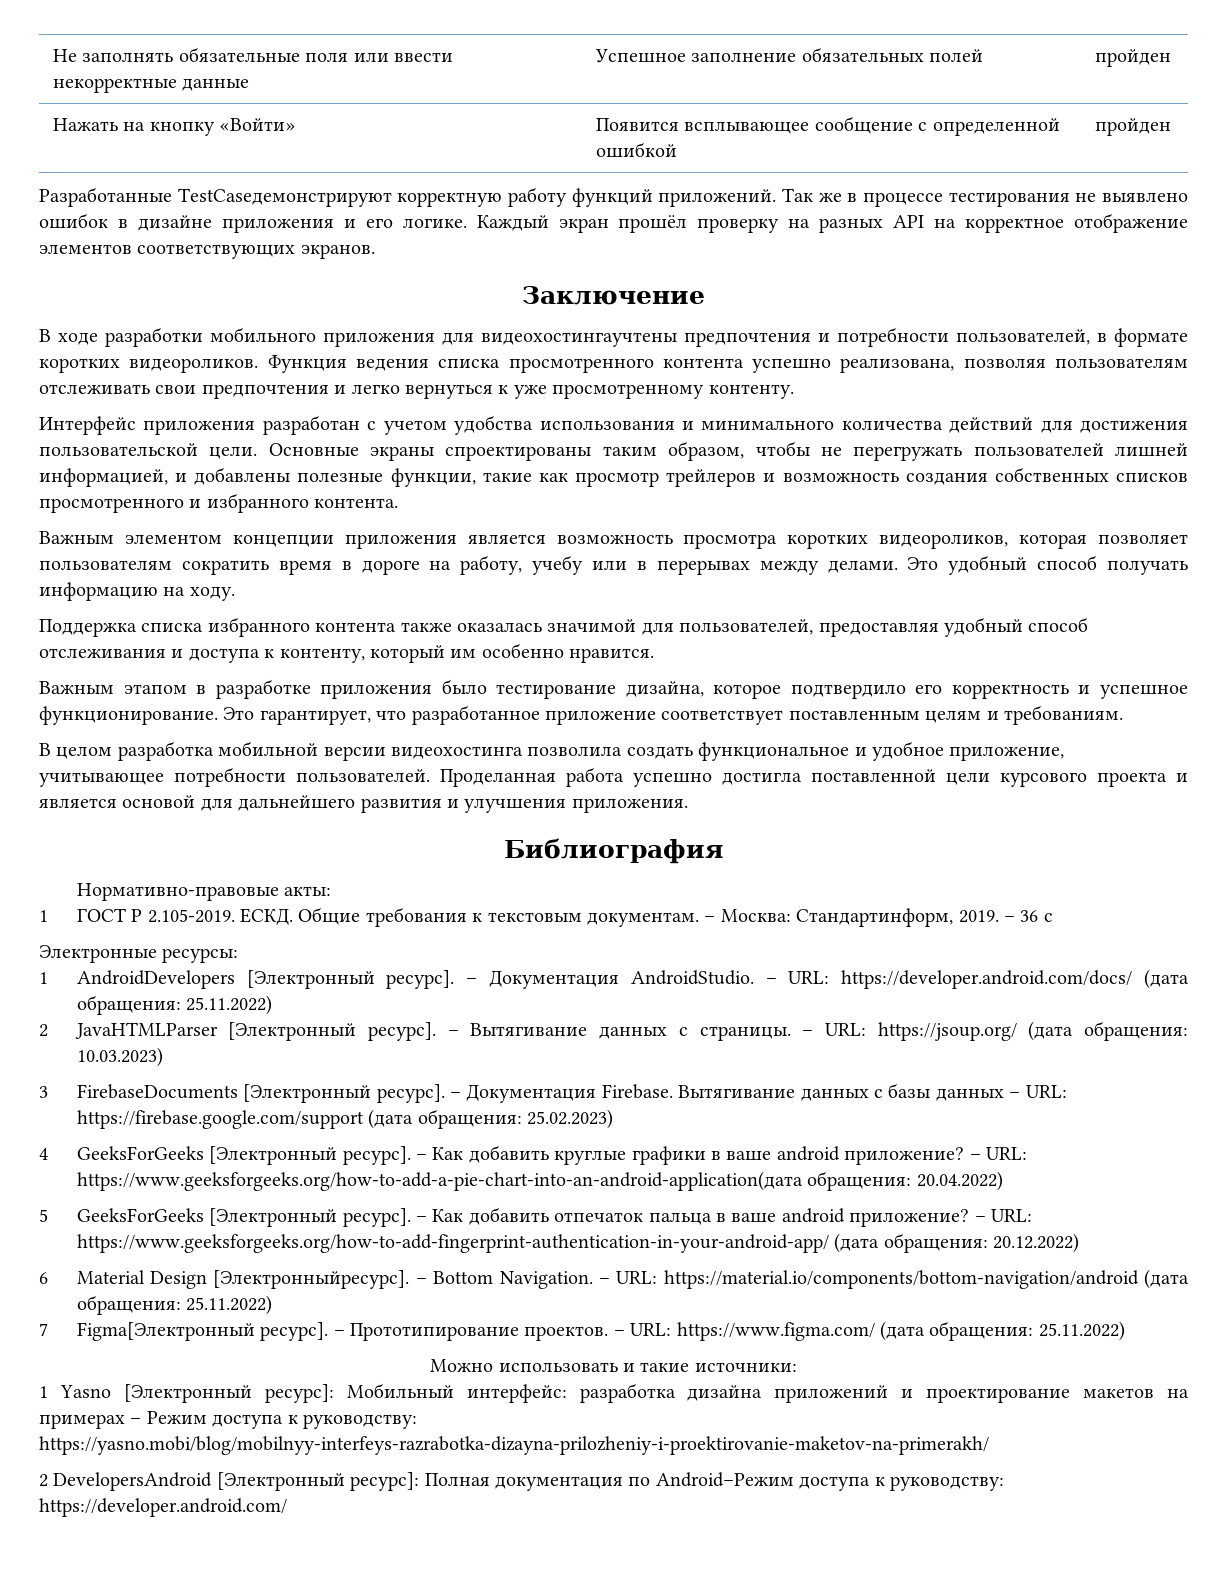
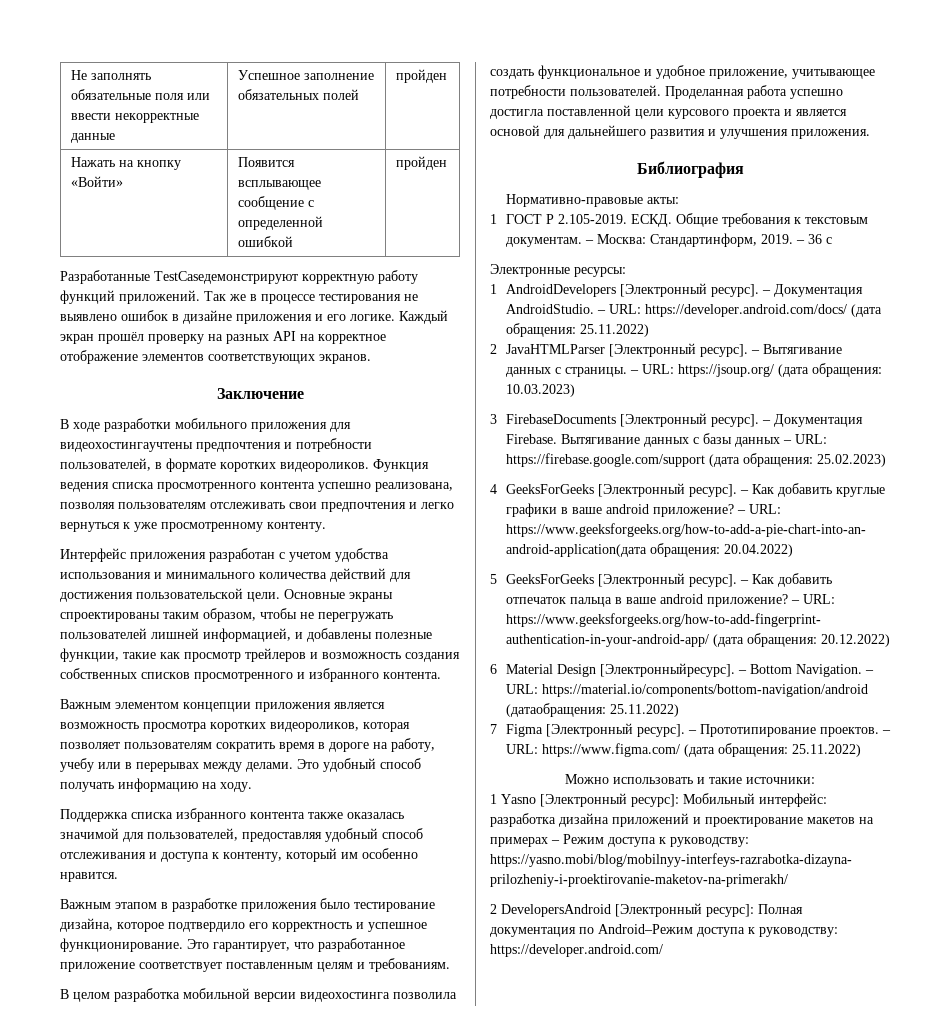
[1144,1269,1189,1289] [76,1295,181,1315] (дата обращения: -> [505,703,606,717] (датаобращения:
[76,1322,255,1341] Figma[Электронный -> [505,723,633,737] Figma [Электронный

